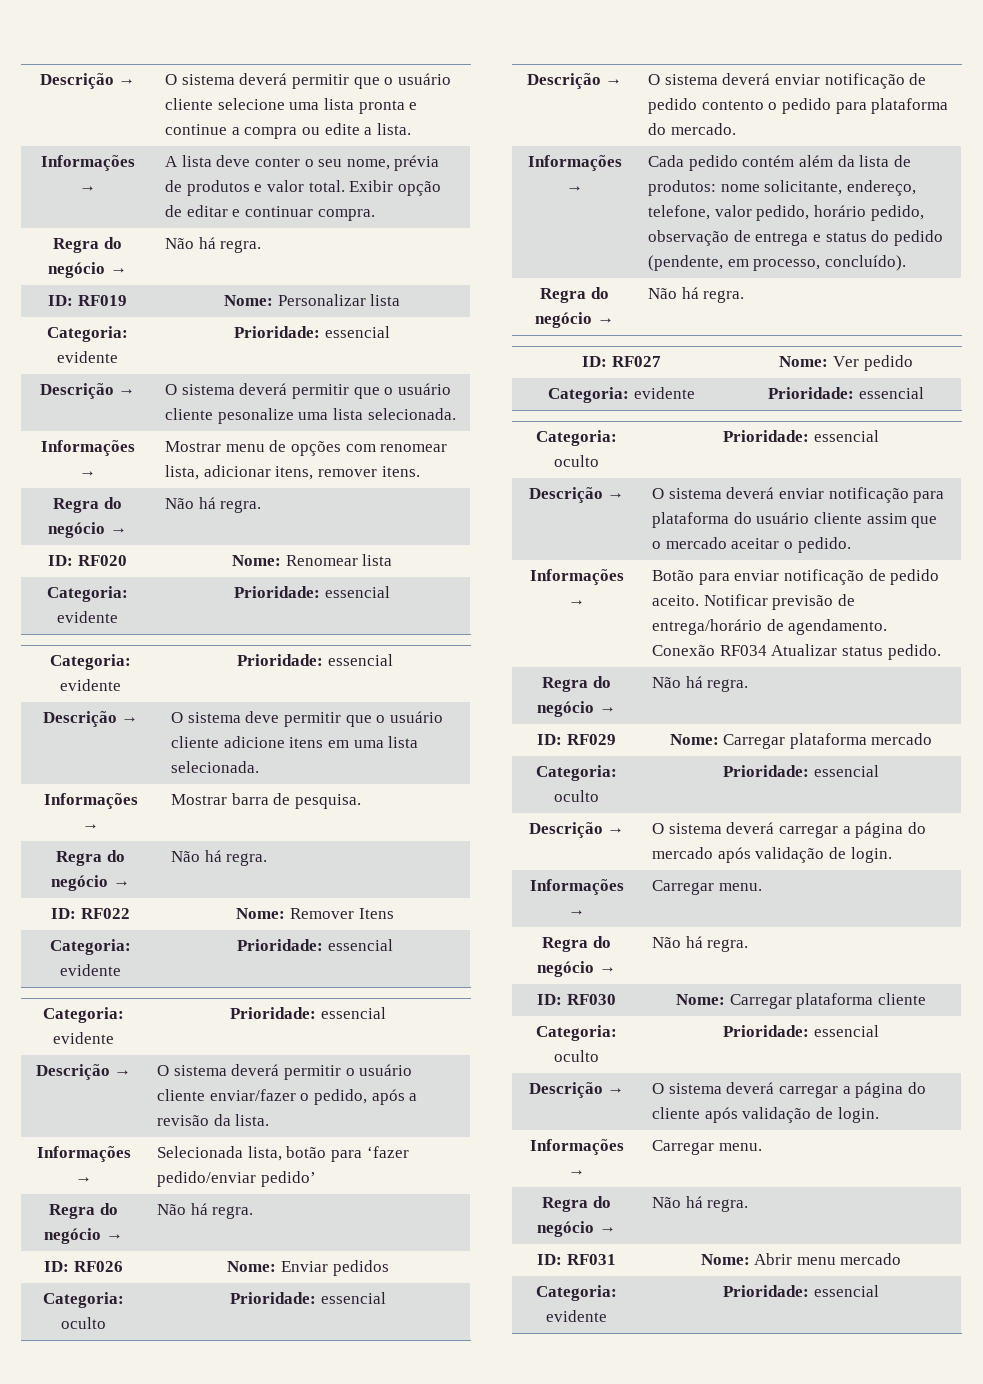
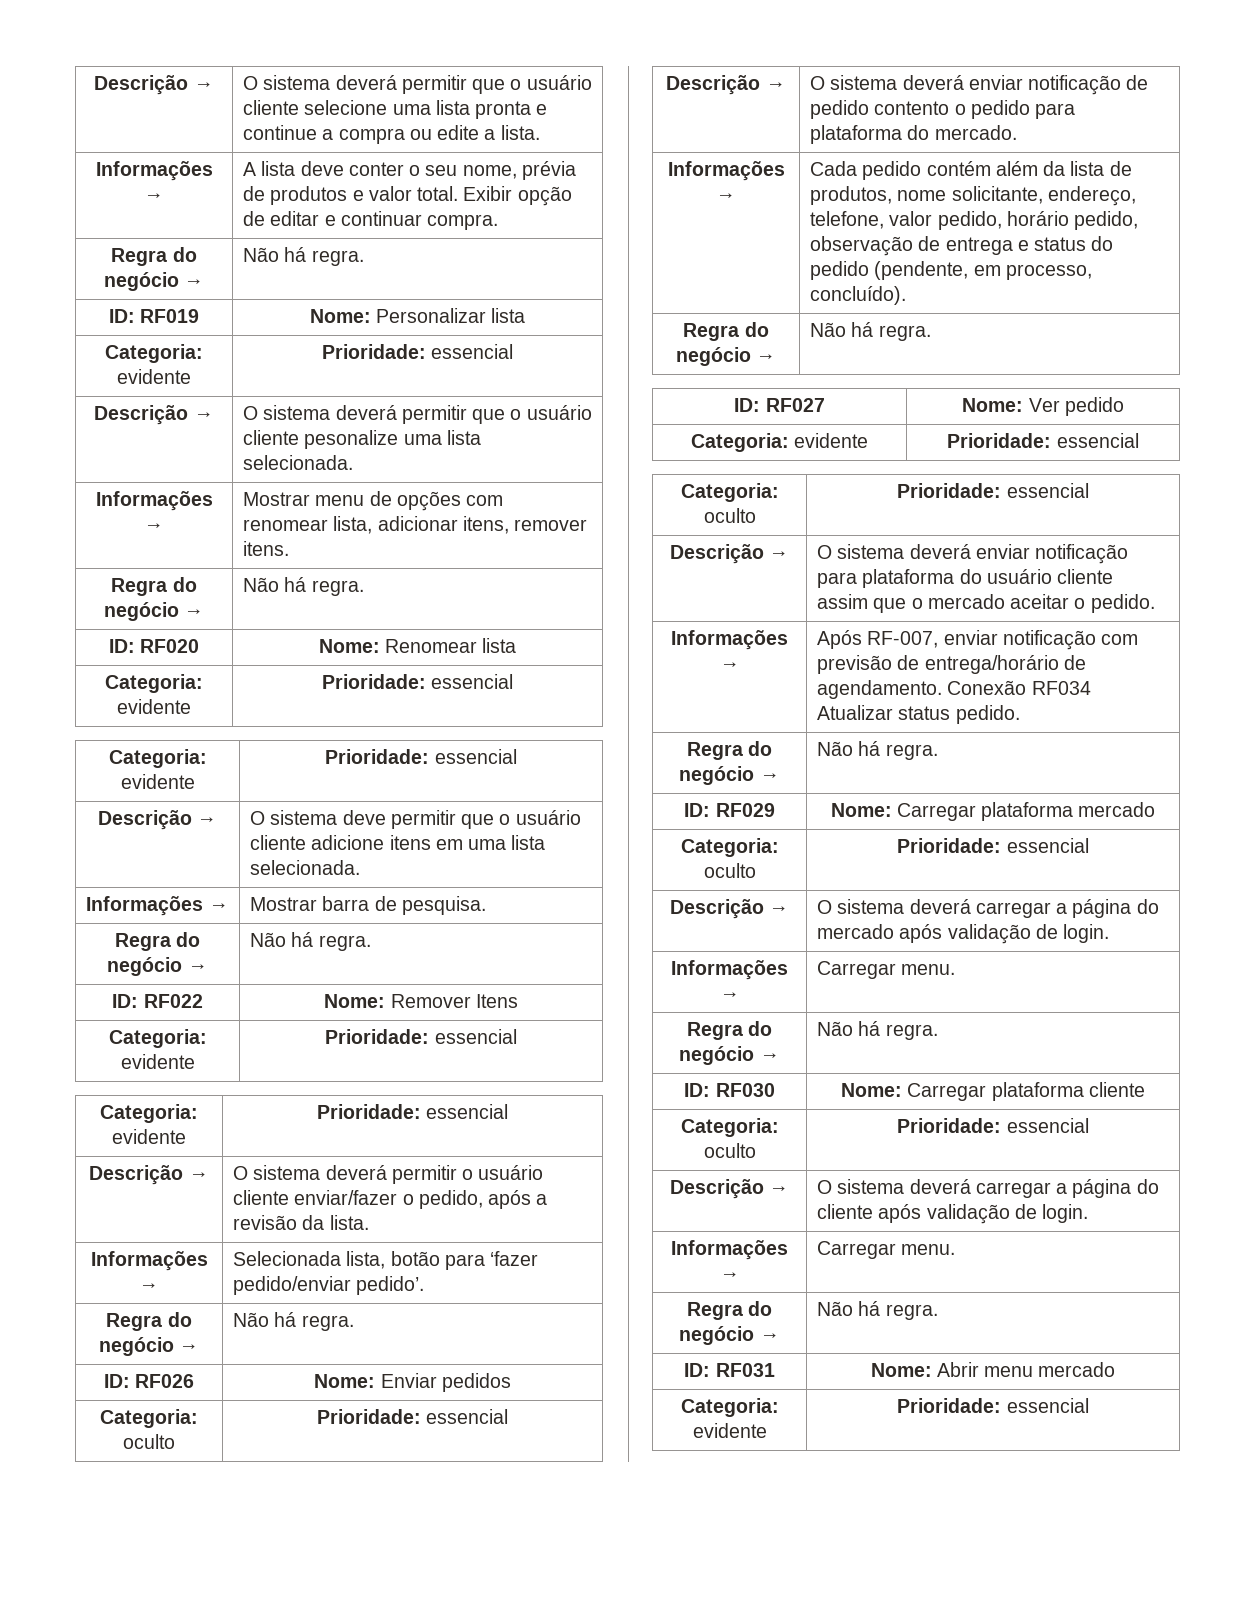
[260,1171,316,1187] pedido’ -> [356,1276,425,1295] pedido’.
[648,180,717,196] produtos: -> [810,186,893,205] produtos,
[652,569,940,585] [652,594,768,606] Botão para enviar notificação de pedido aceito. Notificar -> [817,630,1139,650] Após RF-007, enviar notificação com

